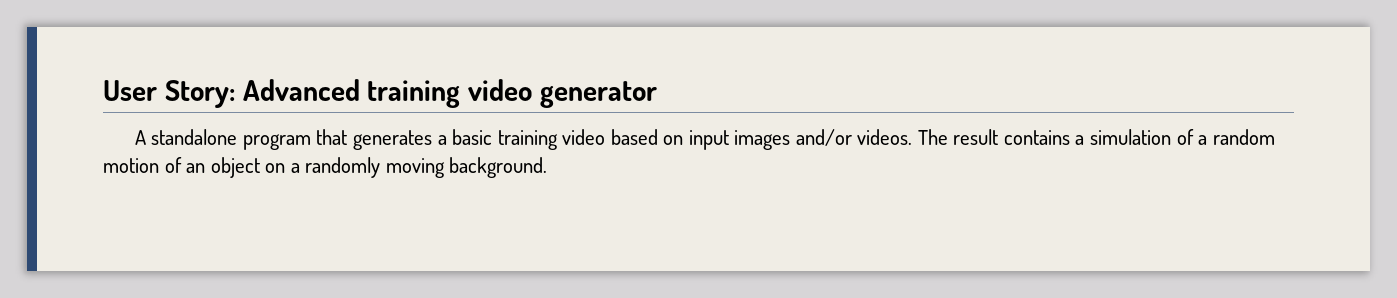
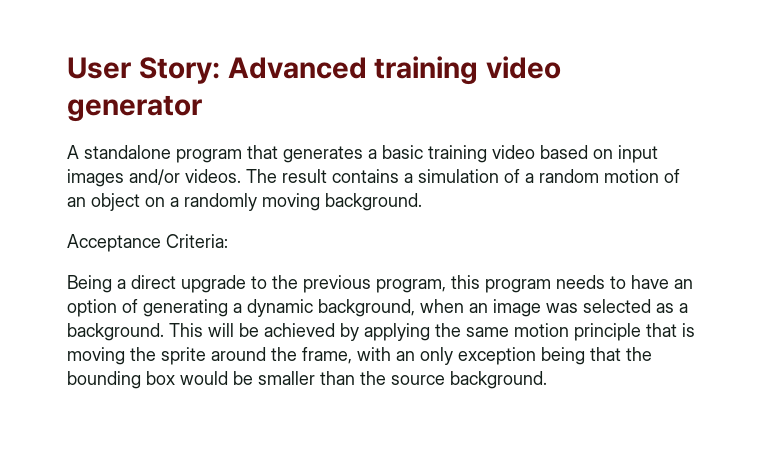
(548, 167) none -> [67,234,228,252] [67,275,693,293] [67,299,688,317] [67,323,695,341] [67,347,652,365] [67,371,547,389] // Acceptance Criteria: // Being a direct upgrade to the previous program, this program needs to have an option of generating a dynamic background, when an image was selected as a background. This will be achieved by applying the same motion principle that is moving the sprite around the frame, with an only exception being that the bounding box would be smaller than the source background.

